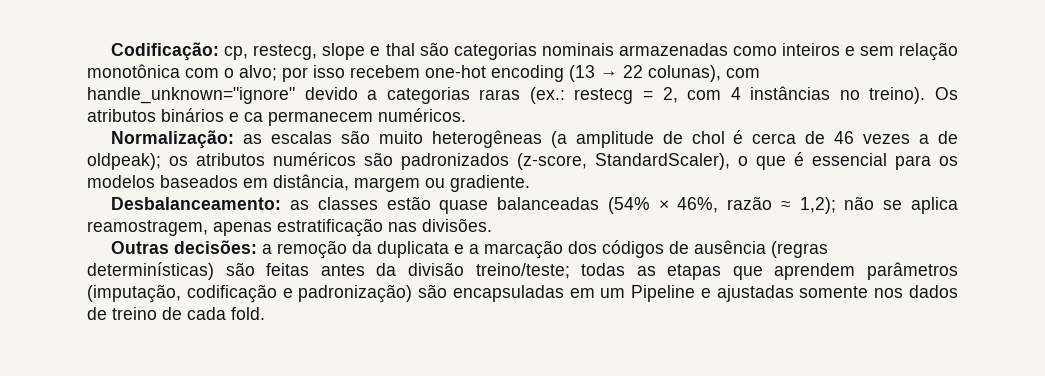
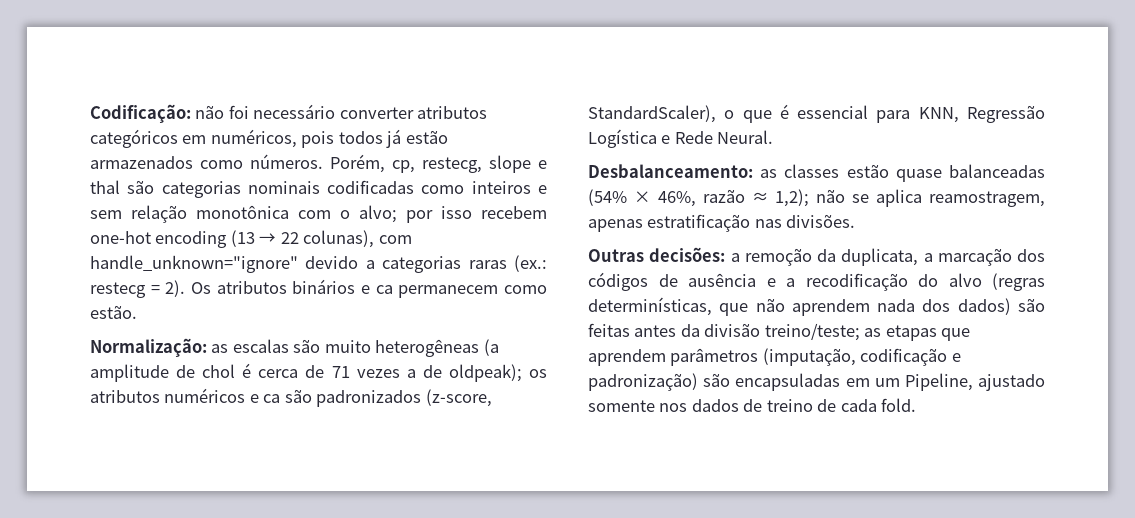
(220, 51) none -> [195,104,488,119] [90,129,448,148] [90,154,385,173] não foi necessário converter atributos categóricos em numéricos, pois todos já estão armazenados como números. Porém,
[618,43,728,56] armazenadas -> [327,180,415,194] codificadas
[662,86,926,104] 2, com 4 instâncias no treino). -> [165,280,186,297] 2).
[378,108,466,122] numéricos. -> [504,285,548,294] [90,305,137,319] como estão.
[834,131,855,144] 46 -> [331,366,350,378] 71
(356, 159) none -> [249,394,281,403] e ca
[939,156,958,166] [87,174,530,192] os modelos baseados em distância, margem ou gradiente. -> [918,105,1045,123] [588,129,774,148] KNN, Regressão Logística e Rede Neural.
[377,241,465,258] duplicata e -> [841,248,919,266] duplicata,
[771,241,829,258] [87,262,214,280] (regras determinísticas) -> [766,273,1045,291] [588,297,1011,316] e a recodificação do alvo (regras determinísticas, que não aprendem nada dos dados)
[581,263,626,276] todas -> (860, 332) none
[631,285,794,302] Pipeline e ajustadas -> [904,373,1045,391] Pipeline, ajustado

